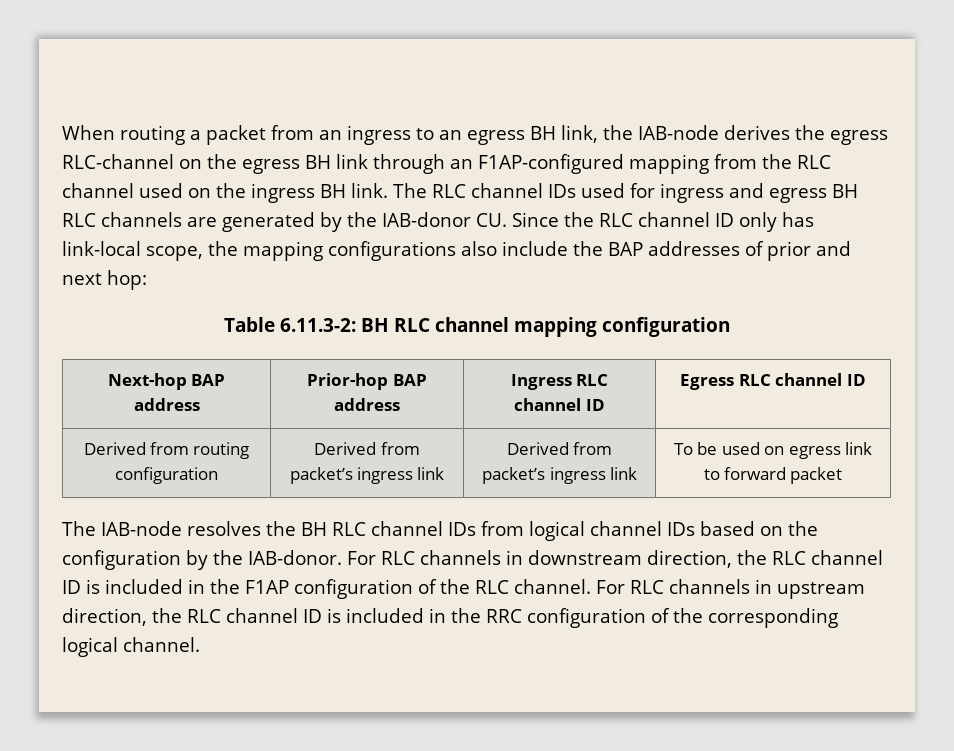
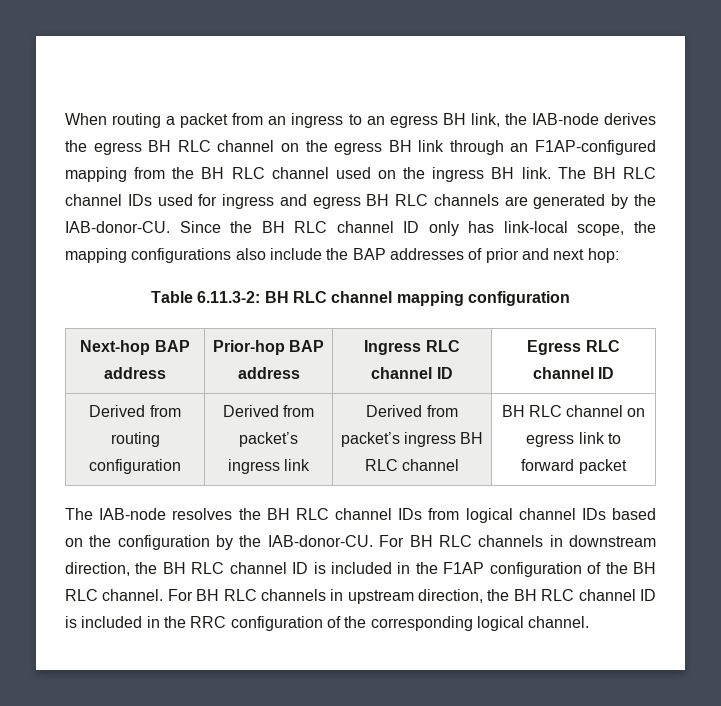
[62,154,174,169] RLC-channel -> [148,140,275,152] BH RLC channel
(792, 161) none -> [201,167,225,179] BH
(427, 190) none -> [592,167,616,179] BH
[382,212,507,227] IAB-donor CU. -> [65,221,170,233] IAB-donor-CU.
(594, 219) none -> [261,221,285,233] BH
[609,467,637,480] [673,442,760,455] link | To be used -> [460,432,484,444] [364,459,460,471] [501,405,624,417] BH RLC channel | BH RLC channel
[248,550,376,565] IAB-donor. For -> [267,535,433,547] IAB-donor-CU. For BH
(767, 557) none -> [162,562,186,574] BH
(470, 586) none -> [633,562,657,574] BH
(625, 587) none -> [196,589,220,601] BH
(182, 615) none -> [513,589,537,601] BH

